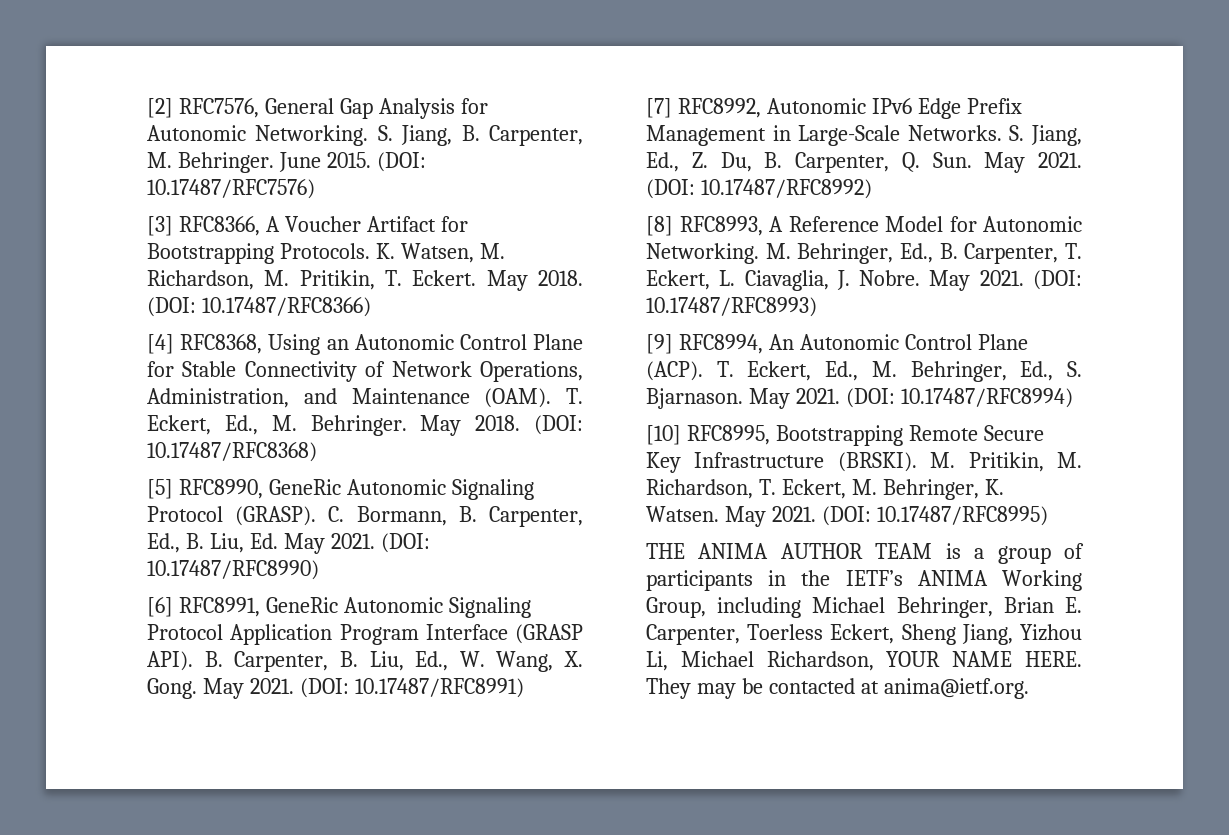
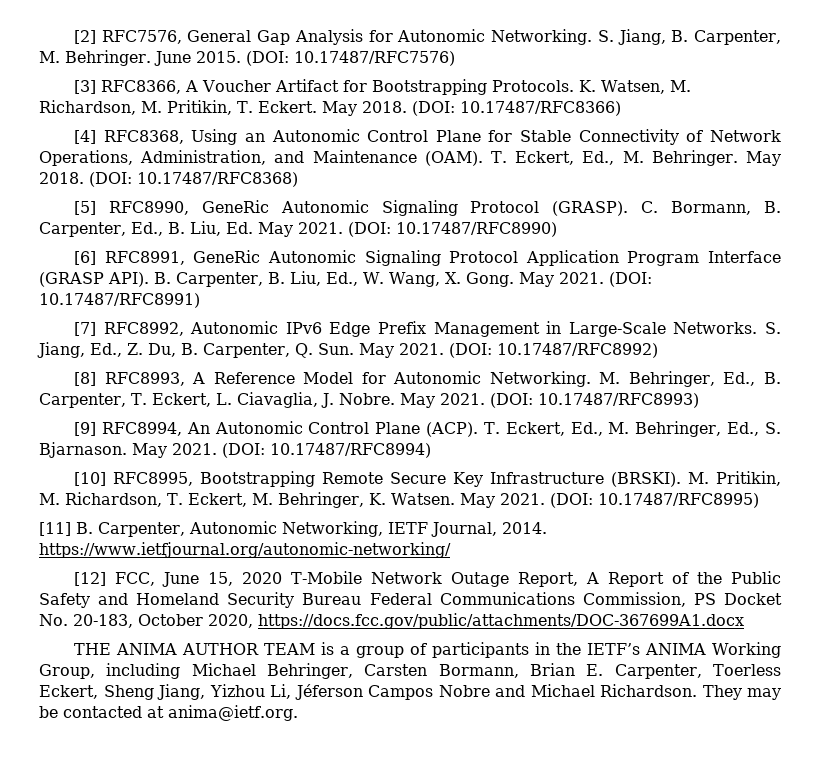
(1048, 516) none -> [39,521,547,537] [39,542,451,558] [73,571,781,587] [39,592,782,608] [39,613,744,629] // [11] B. Carpenter, Autonomic Networking, IETF Journal, 2014. https://www.ietfjournal.org/autonomic-networking/ // [12] FCC, June 15, 2020 T-Mobile Network Outage Report, A Report of the Public Safety and Homeland Security Bureau Federal Communications Commission, PS Docket No. 20-183, October 2020, https://docs.fcc.gov/public/attachments/DOC-367699A1.docx
(993, 607) none -> [364,664,519,678] Carsten Bormann,
[680,651,1082,671] Michael Richardson, YOUR NAME HERE. -> [294,684,697,700] Jéferson Campos Nobre and Michael Richardson.

